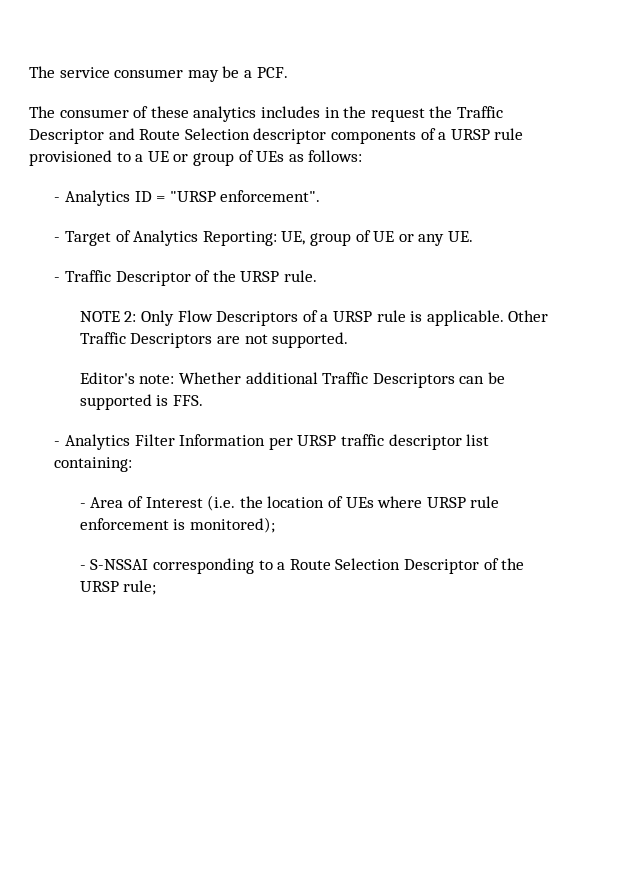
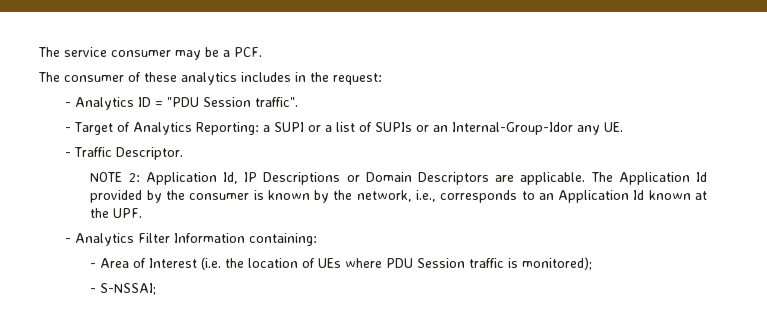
[370,106,503,122] [29,128,524,144] [29,150,363,166] request the Traffic Descriptor and Route Selection descriptor components of a URSP rule provisioned to a UE or group of UEs as follows: -> [333,73,382,85] request:
[169,190,321,202] "URSP enforcement". -> [166,97,298,107] "PDU Session traffic".
[281,230,473,246] [54,270,317,286] [79,310,549,326] [79,332,349,348] [79,372,505,388] [79,394,203,410] UE, group of UE or any UE. // - Traffic Descriptor of the URSP rule. // NOTE 2: Only Flow Descriptors of a URSP rule is applicable. Other Traffic Descriptors are not supported. // Editor's note: Whether additional Traffic Descriptors can be supported is FFS. -> [262,122,623,135] [64,147,183,160] [90,172,708,185] [90,190,707,203] [90,208,143,218] a SUPI or a list of SUPIs or an Internal-Group-Idor any UE. // - Traffic Descriptor. // NOTE 2: Application Id, IP Descriptions or Domain Descriptors are applicable. The Application Id provided by the consumer is known by the network, i.e., corresponds to an Application Id known at the UPF.
[268,434,490,450] per URSP traffic descriptor list -> (245, 238) none
[426,496,500,508] [79,518,169,530] URSP rule enforcement -> [386,258,505,268] PDU Session traffic
[90,558,525,574] [79,580,157,595] S-NSSAI corresponding to a Route Selection Descriptor of the URSP rule; -> [100,283,157,295] S-NSSAI;

